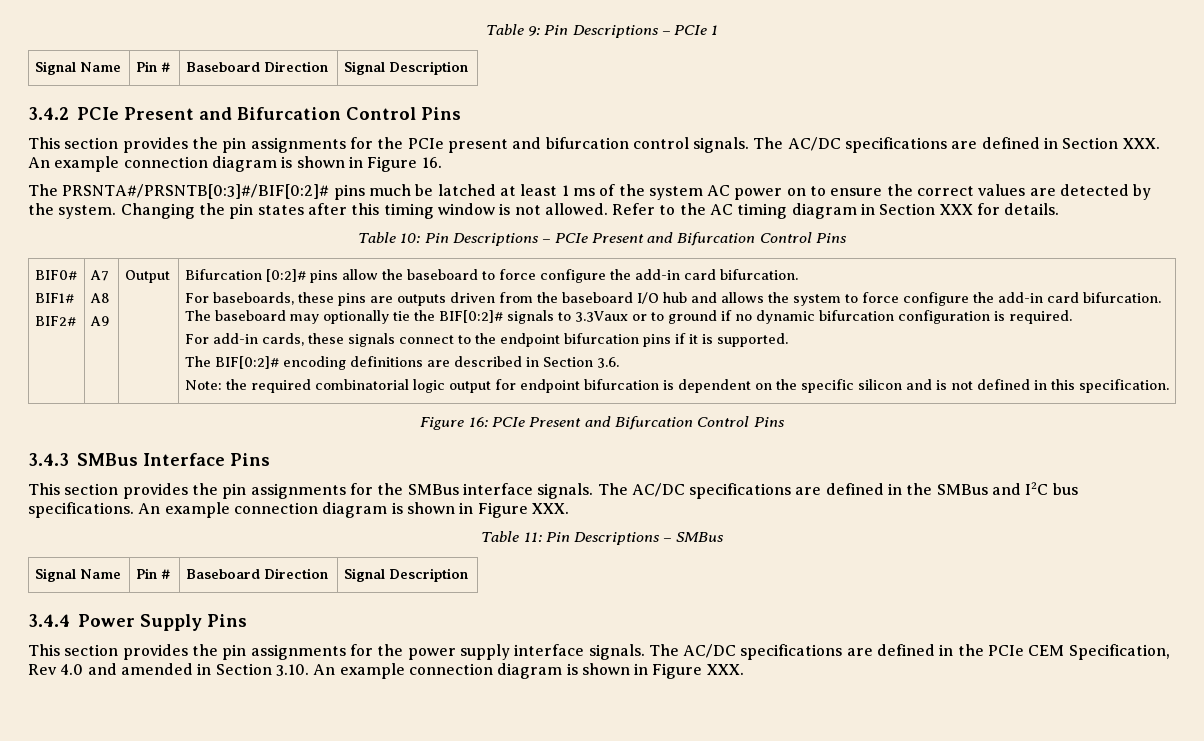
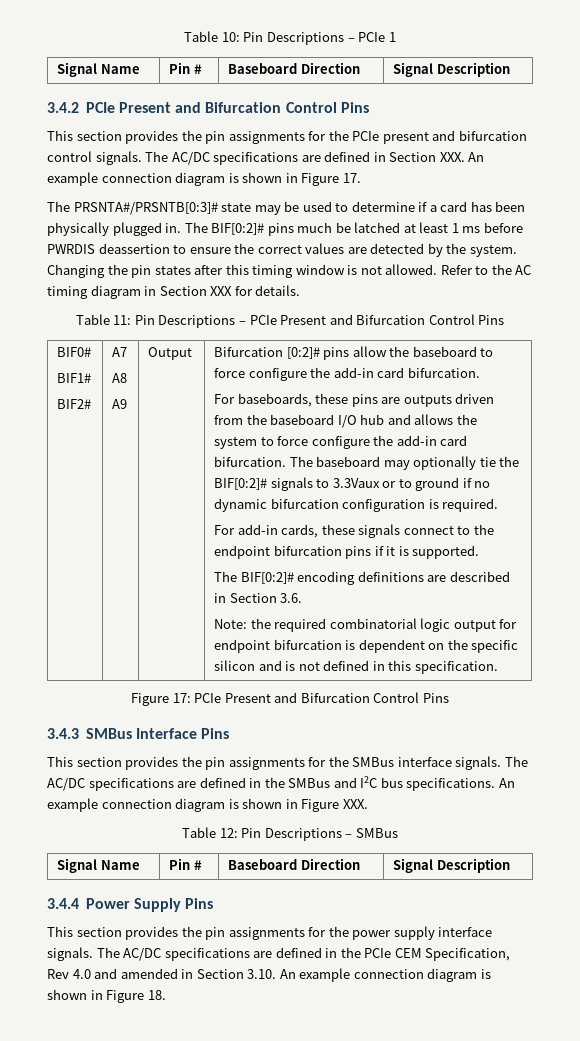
[485,24,540,36] Table 9: -> [184,31,240,42] Table 10:
[421,157,442,168] [28,184,330,199] 16. // The PRSNTA#/PRSNTB[0:3]#/BIF[0:2]# -> [342,173,361,183] [47,201,526,215] [47,222,265,236] 17. // The PRSNTA#/PRSNTB[0:3]# state may be used to determine if a card has been physically plugged in. The BIF[0:2]#
[599,184,806,200] of the system AC power on -> [483,222,523,233] [47,243,170,254] before PWRDIS deassertion
[400,233,421,243] 10: -> [113,315,132,325] 11:
[468,417,488,427] 16: -> [172,693,191,703] 17:
[523,532,542,542] 11: -> [219,828,238,838] 12:
[706,664,744,675] XXX. -> [147,990,166,1000] 18.

